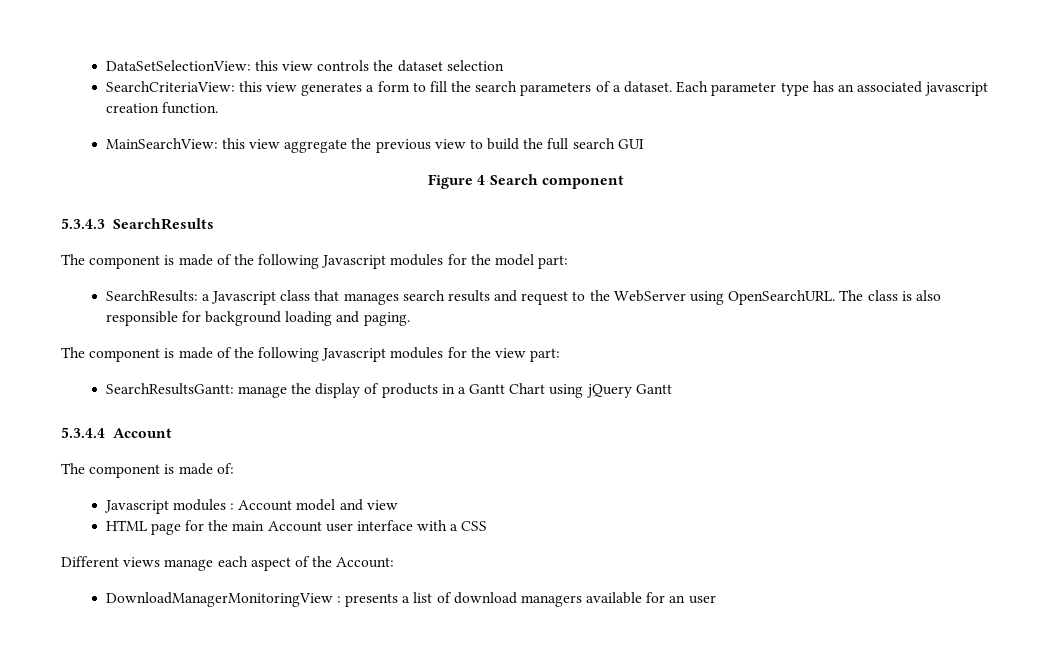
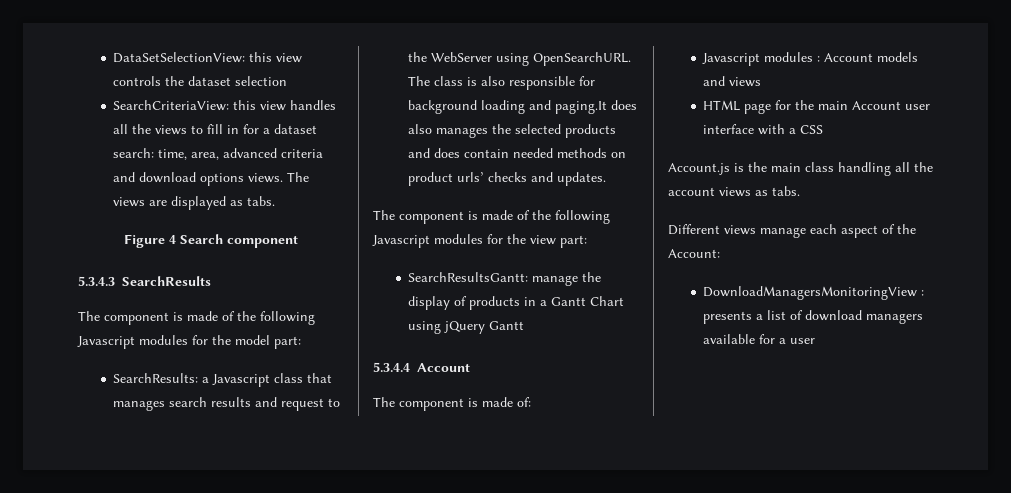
[301,81,989,96] [105,102,218,114] [105,138,644,153] generates a form to fill the search parameters of a dataset. Each parameter type has an associated javascript creation function. // MainSearchView: this view aggregate the previous view to build the full search GUI -> [290,100,337,110] [113,124,318,135] [113,148,324,160] [113,172,310,186] [113,196,276,210] handles all the views to fill in for a dataset search: time, area, advanced criteria and download options views. The views are displayed as tabs.
[363,312,410,326] paging. -> [555,100,638,114] [408,124,617,138] [408,148,627,158] [408,172,607,186] paging.It does also manages the selected products and does contain needed methods on product urls’ checks and updates.
[296,499,398,511] model and view -> [877,52,919,62] [703,76,762,87] models and views
(488, 526) none -> [668,162,933,176] [668,186,800,197] // Account.js is the main class handling all the account views as tabs.
[105,592,333,607] DownloadManagerMonitoringView -> [703,286,918,300] DownloadManagersMonitoringView
[669,595,686,603] an -> [779,338,787,344] a

